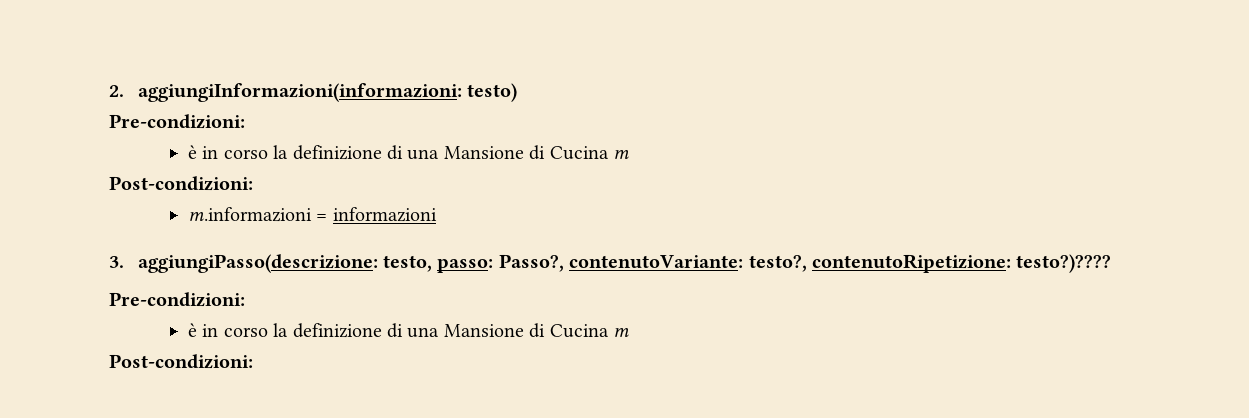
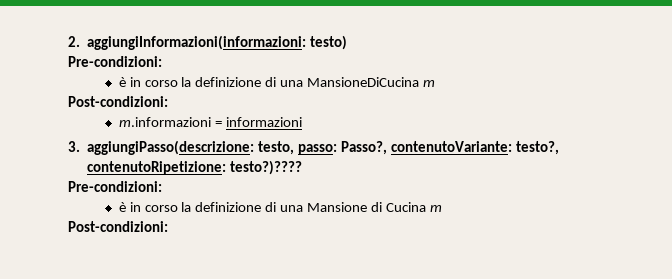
[443,145,609,160] Mansione di Cucina -> [307,77,420,87] MansioneDiCucina

